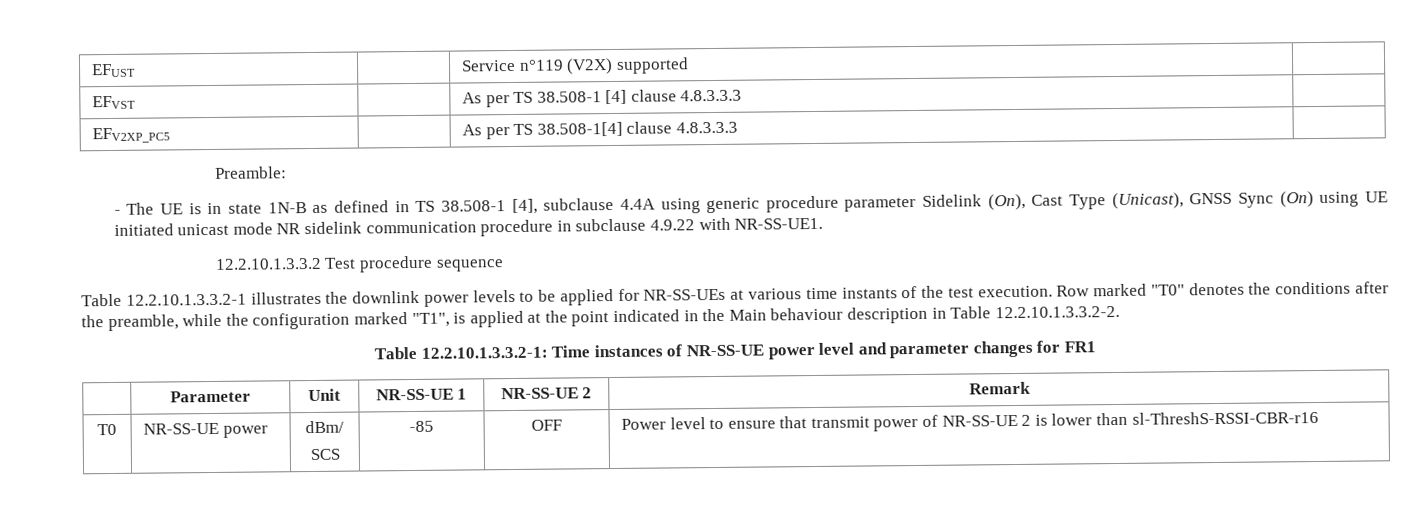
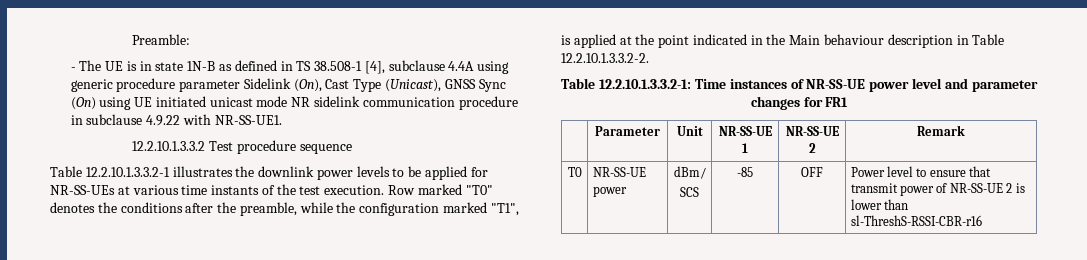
[91,63,136,78] [460,57,689,75] [91,95,136,110] [461,89,743,108] [91,127,170,144] [461,121,738,140] EFUST | | Service n°119 (V2X) supported | // EFVST | | As per TS 38.508-1 [4] clause 4.8.3.3.3 | // EFV2XP_PC5 | | As per TS 38.508-1[4] clause 4.8.3.3.3 | // -> (132, 39) none

